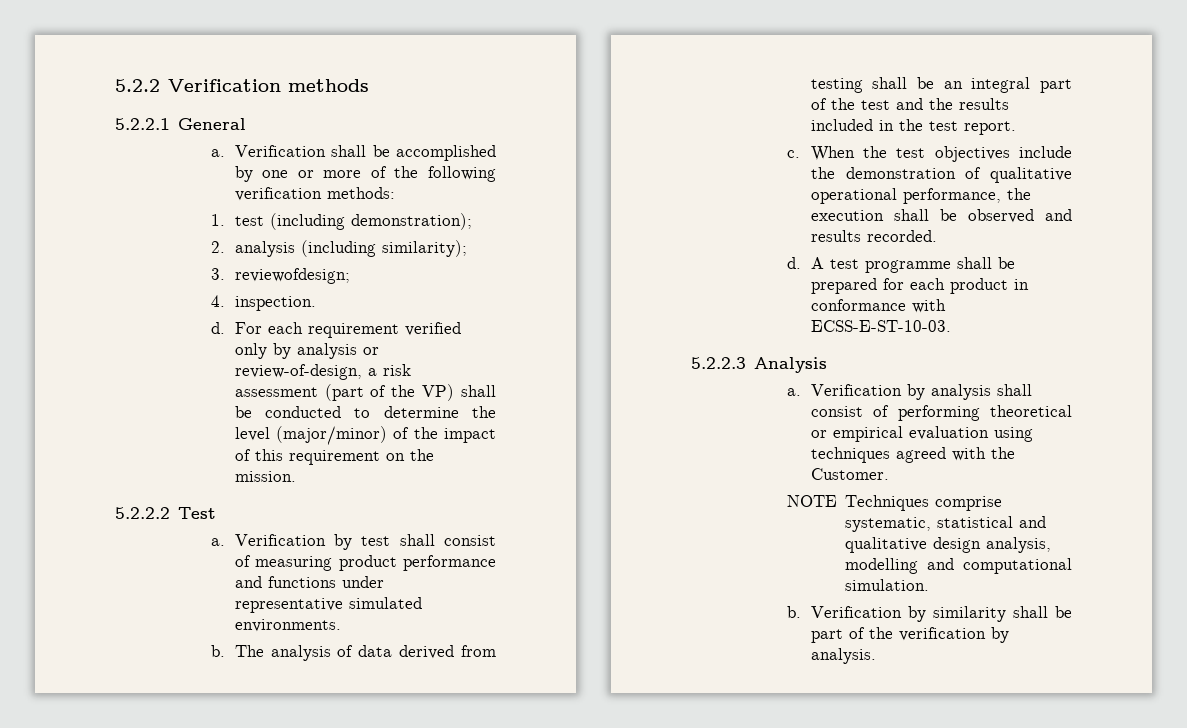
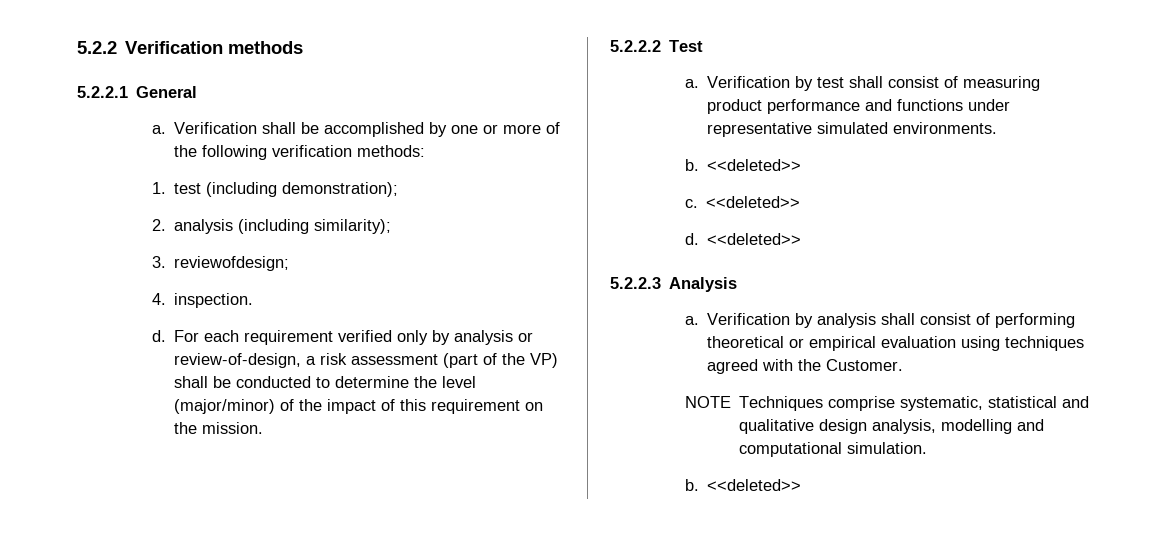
[234,645,496,661] [810,77,1072,93] [810,98,1009,110] [810,119,1016,135] [786,146,1072,162] [810,167,1072,183] [810,188,1031,204] [810,209,1072,223] [810,230,937,242] [786,257,1015,273] [810,278,1029,294] [810,299,946,313] [810,320,951,332] The analysis of data derived from testing shall be an integral part of the test and the results included in the test report. // c. When the test objectives include the demonstration of qualitative operational performance, the execution shall be observed and results recorded. // d. A test programme shall be prepared for each product in conformance with ECSS-E-ST-10-03. -> [707,159,802,171] [685,196,801,208] [685,233,802,245] <<deleted>> // c. <<deleted>> // d. <<deleted>>
[810,606,1072,622] [810,627,1009,643] [810,648,876,664] Verification by similarity shall be part of the verification by analysis. -> [707,479,802,491] <<deleted>>

